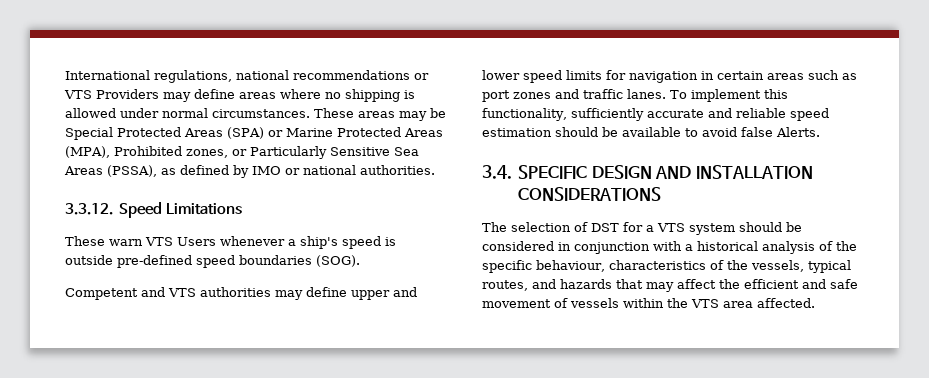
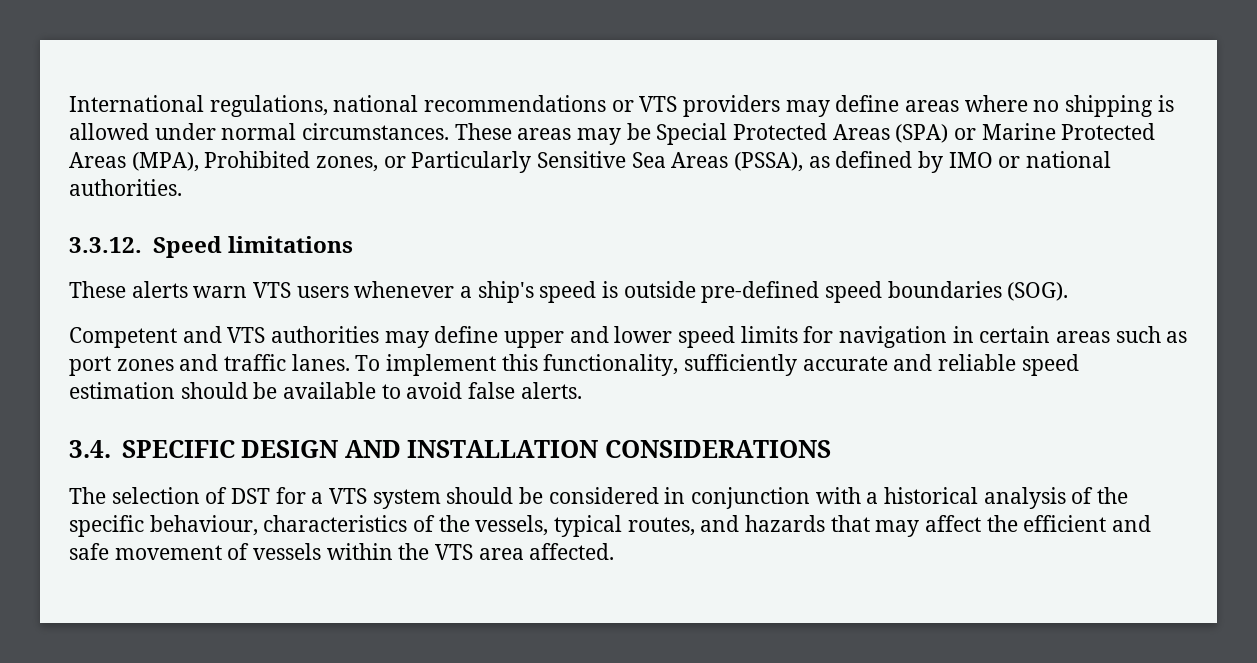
[96,89,159,99] Providers -> [683,95,781,117] providers
[166,203,243,215] [65,236,105,246] Limitations // These -> [227,236,353,253] [69,281,188,298] limitations // These alerts
[177,237,216,246] Users -> [296,286,349,298] users
[776,127,820,137] Alerts. -> [520,382,582,399] alerts.

